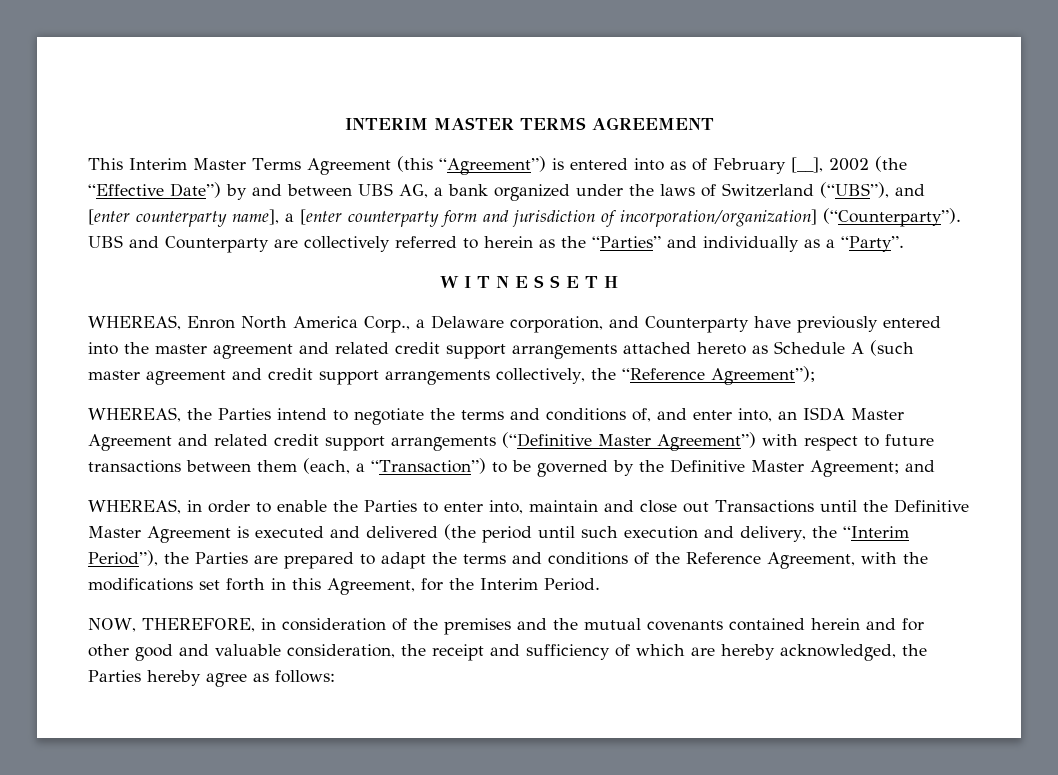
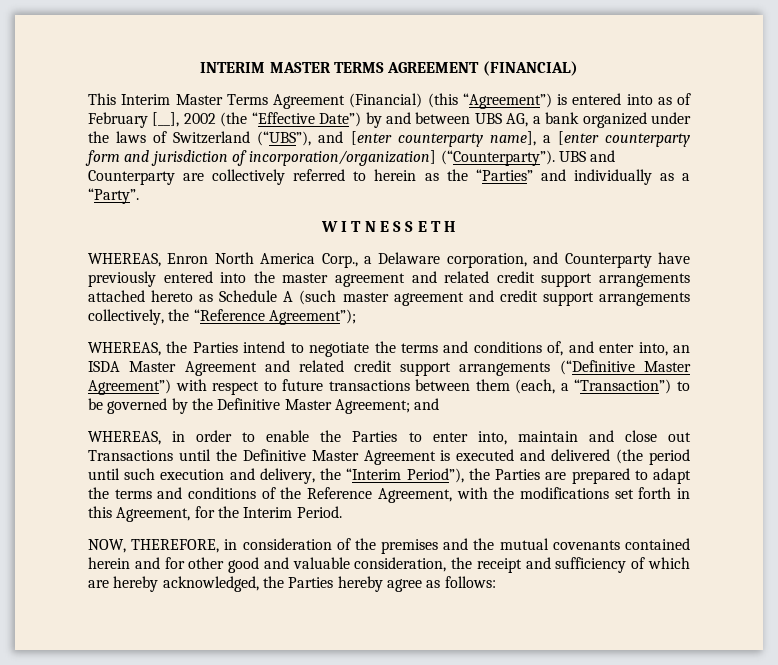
(714, 123) none -> [482,61,578,76] (FINANCIAL)
(391, 166) none -> [349,93,423,108] (Financial)

